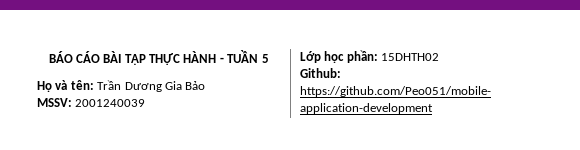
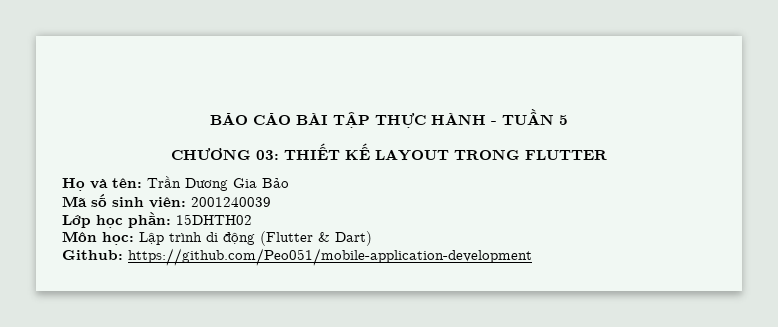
(269, 58) none -> [171,143,607,161] // CHƯƠNG 03: THIẾT KẾ LAYOUT TRONG FLUTTER
[37,98,72,107] MSSV: -> [62,194,186,208] Mã số sinh viên:
(440, 57) none -> [62,231,372,246] // Môn học: Lập trình di động (Flutter & Dart)

